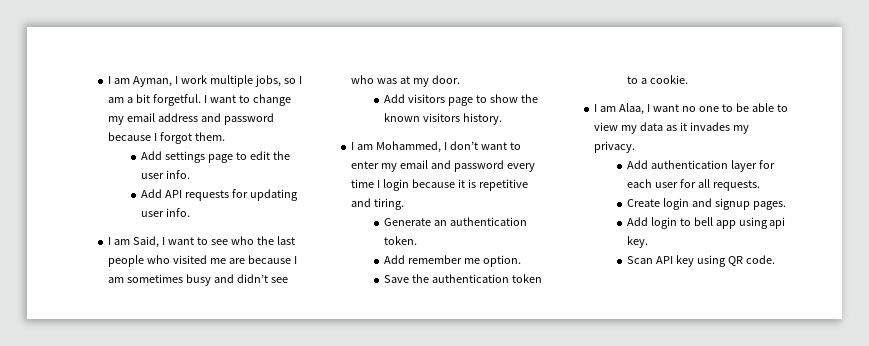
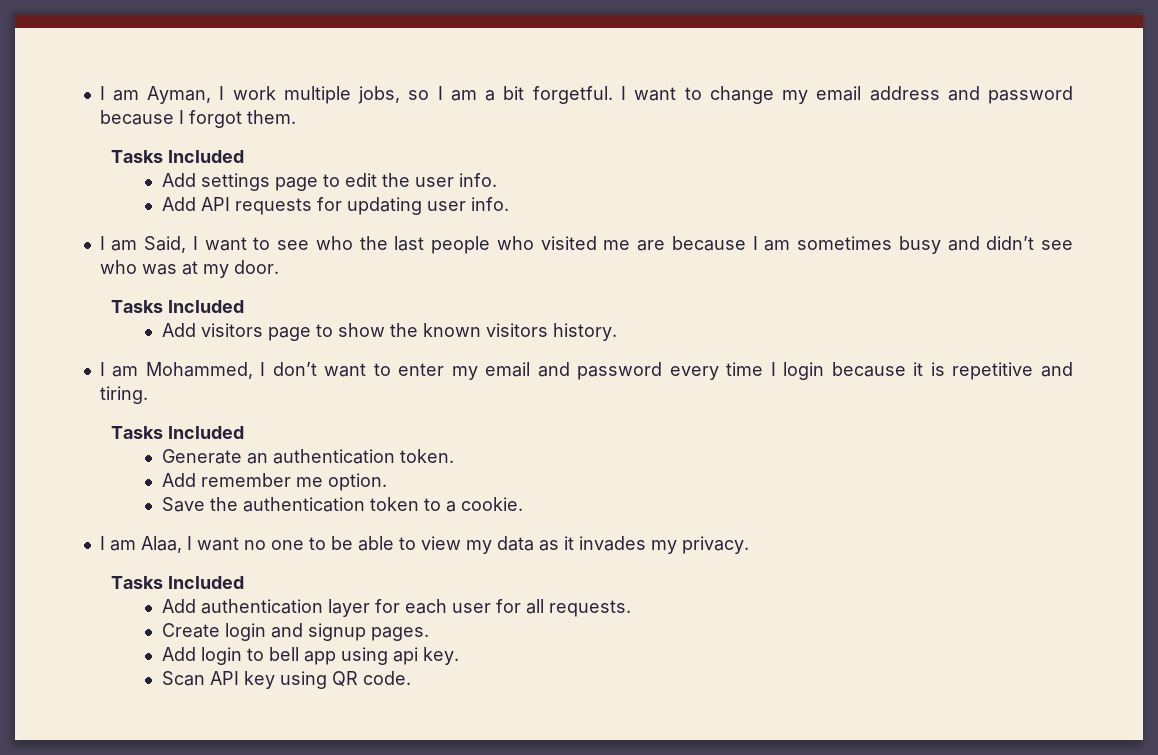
(226, 136) none -> [110,150,244,163] // Tasks Included
(461, 79) none -> [110,300,244,313] // Tasks Included
(405, 204) none -> [110,426,244,439] // Tasks Included
(636, 147) none -> [110,576,244,589] // Tasks Included

